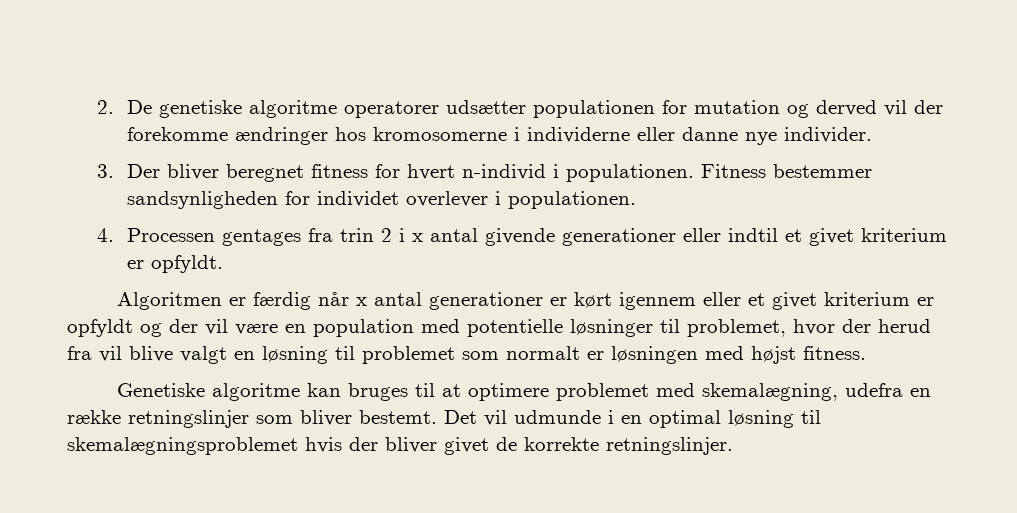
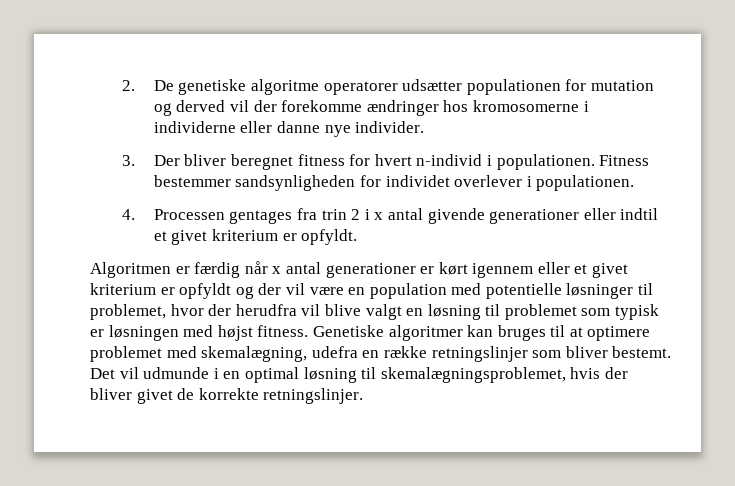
[878,319,931,333] [67,346,92,360] herud fra -> [235,304,297,316] herudfra
[506,346,580,360] normalt -> [615,304,660,320] typisk
[116,383,300,401] // Genetiske algoritme -> [312,325,463,341] Genetiske algoritmer
[67,437,298,455] skemalægningsproblemet -> [380,367,566,383] skemalægningsproblemet,

